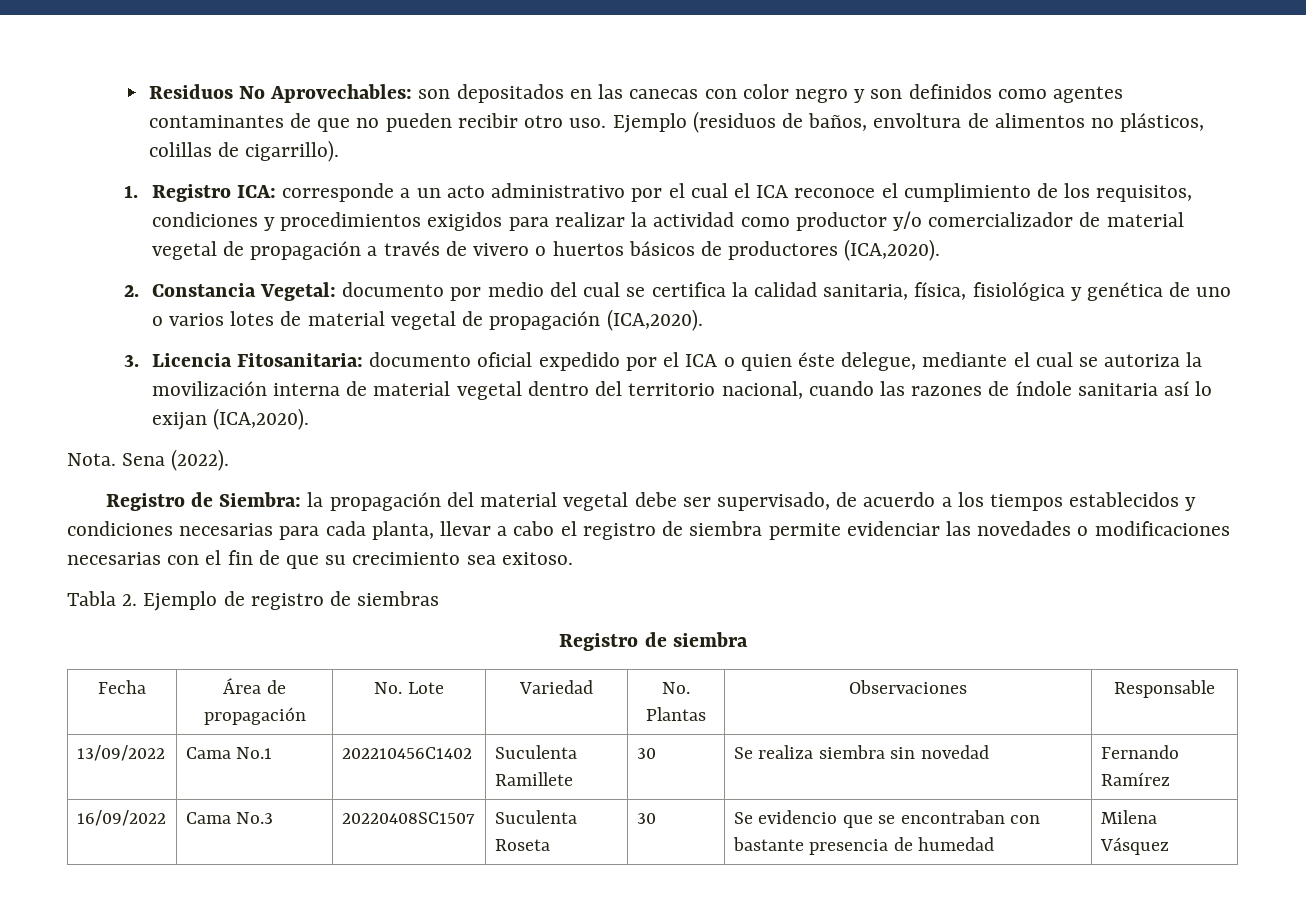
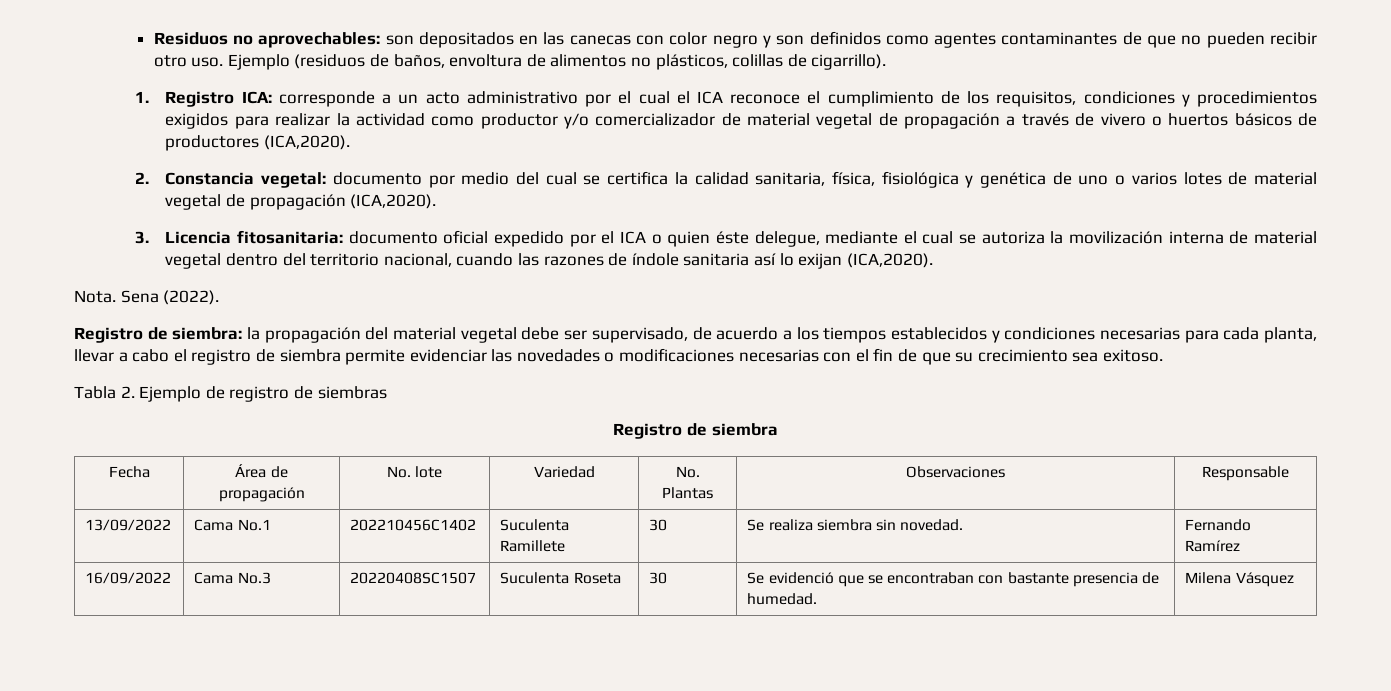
[239,84,413,103] No Aprovechables: -> [232,32,381,48] no aprovechables:
[260,282,337,301] Vegetal: -> [261,172,327,188] vegetal:
[237,353,364,367] Fitosanitaria: -> [237,230,344,244] fitosanitaria:
[219,492,302,507] Siembra: -> [172,327,243,340] siembra:
[407,682,444,694] Lote -> [415,466,443,478] lote
[920,745,989,759] novedad -> [900,519,964,531] novedad.
[758,810,838,824] evidencio -> [768,572,834,584] evidenció
[918,837,995,851] humedad -> [747,593,818,605] humedad.

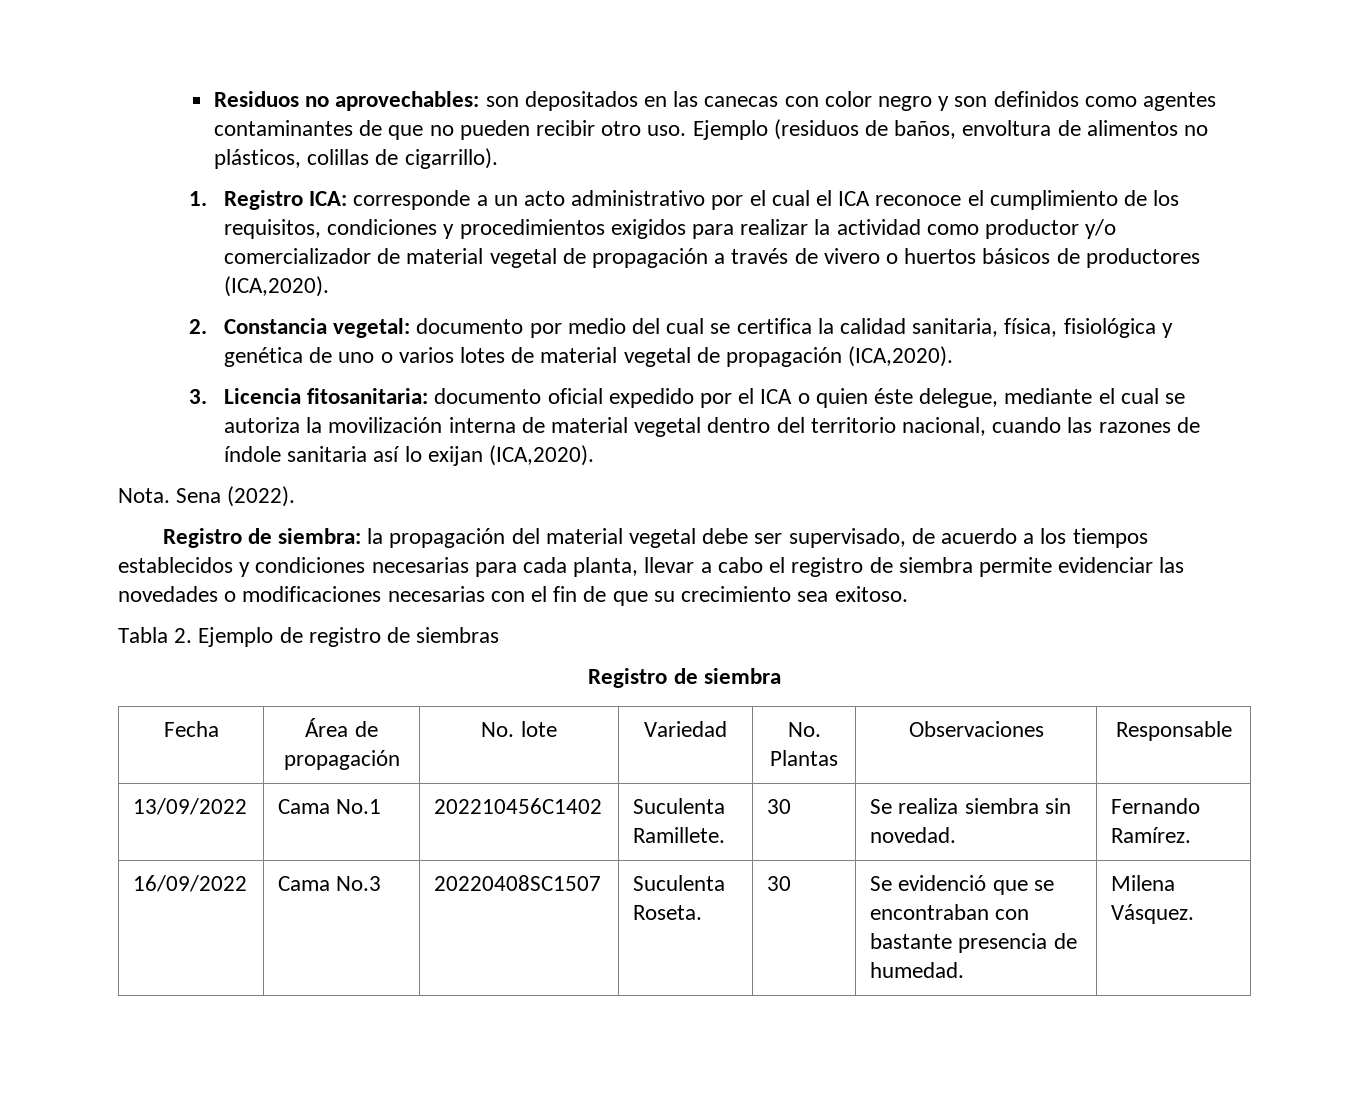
[500,540,566,552] Ramillete -> [633,827,726,843] Ramillete.
[1185,540,1241,552] Ramírez -> [1111,827,1192,843] Ramírez.
[573,572,621,584] Roseta -> [633,905,703,920] Roseta.
[1235,572,1294,587] Vásquez -> [1111,904,1195,924] Vásquez.

